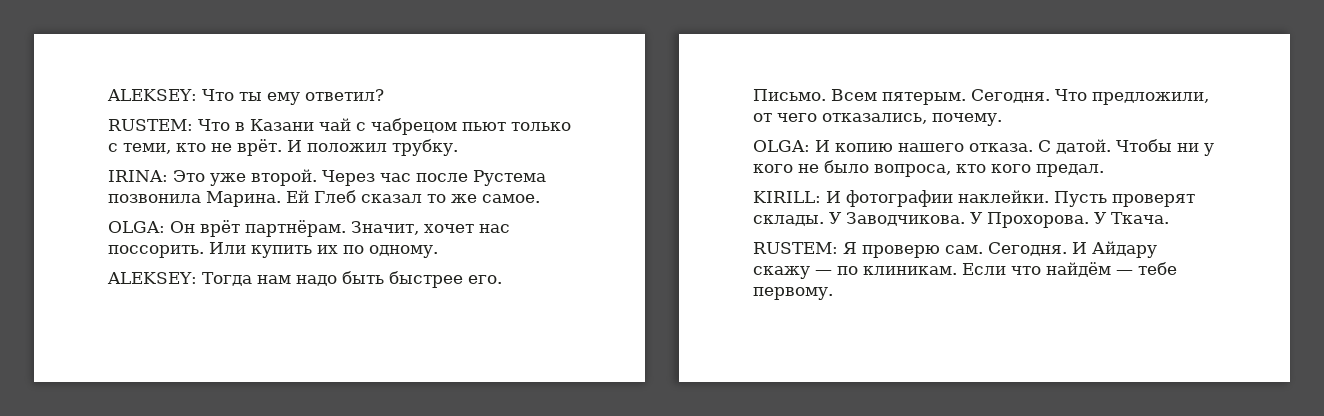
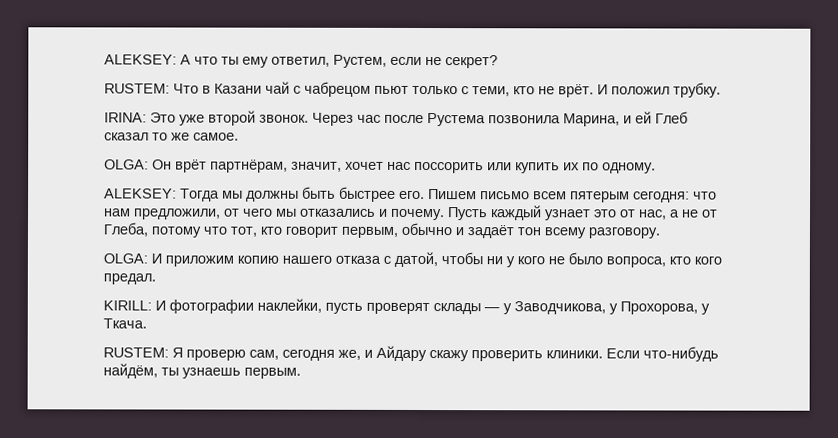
[107,89,384,105] ALEKSEY: Что ты ему ответил? -> [104,54,498,69] ALEKSEY: А что ты ему ответил, Рустем, если не секрет?
[251,169,317,186] второй. -> [208,110,309,126] второй звонок.
[206,190,309,207] Марина. Ей -> [563,111,652,127] Марина, и ей
[245,220,510,237] [108,242,246,258] партнёрам. Значит, хочет нас поссорить. Или -> [210,159,512,174] партнёрам, значит, хочет нас поссорить или
[256,275,337,286] нам надо -> [222,190,299,202] мы должны
[753,89,1209,105] [753,113,1002,126] Письмо. Всем пятерым. Сегодня. Что предложили, от чего отказались, почему. -> [428,189,717,203] [104,205,718,221] [103,222,660,239] Пишем письмо всем пятерым сегодня: что нам предложили, от чего мы отказались и почему. Пусть каждый узнает это от нас, а не от Глеба, потому что тот, кто говорит первым, обычно и задаёт тон всему разговору.
(830, 146) none -> [165,255,234,267] приложим
[969,139,1172,154] отказа. С датой. Чтобы -> [335,251,483,268] отказа с датой, чтобы
[958,190,1195,207] [753,212,1169,228] [753,241,1157,258] [753,262,1177,279] [753,287,833,300] наклейки. Пусть проверят склады. У Заводчикова. У Прохорова. У Ткача. // RUSTEM: Я проверю сам. Сегодня. И Айдару скажу — по клиникам. Если что найдём — тебе первому. -> [257,298,710,315] [103,318,147,329] [103,345,719,362] [103,363,301,379] наклейки, пусть проверят склады — у Заводчикова, у Прохорова, у Ткача. // RUSTEM: Я проверю сам, сегодня же, и Айдару скажу проверить клиники. Если что-нибудь найдём, ты узнаешь первым.

